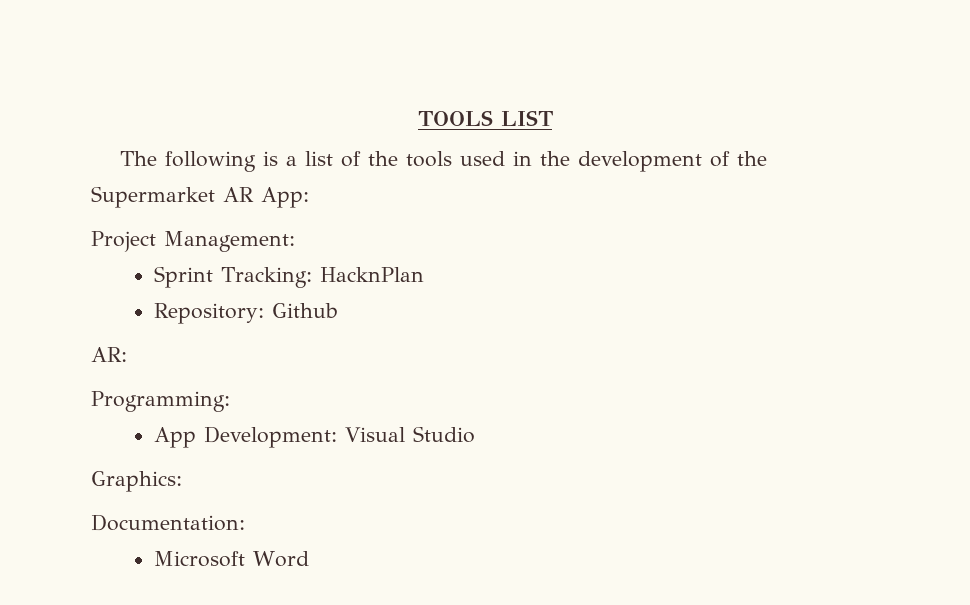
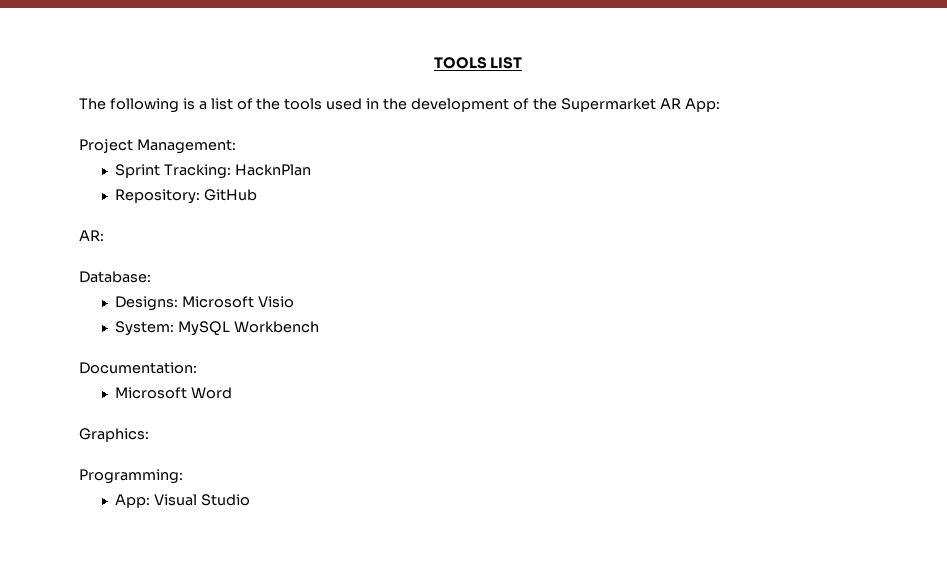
[271,303,338,318] Github -> [204,189,258,201] GitHub
[91,391,230,412] [153,426,475,448] [91,471,182,492] [91,514,245,531] [153,551,309,567] Programming: // App Development: Visual Studio // Graphics: // Documentation: // Microsoft Word -> [79,271,151,283] [115,296,294,311] [115,321,319,336] [79,362,197,374] [115,387,233,399] [79,428,149,442] [79,469,183,484] [115,494,250,508] Database: // Designs: Microsoft Visio // System: MySQL Workbench // Documentation: // Microsoft Word // Graphics: // Programming: // App: Visual Studio

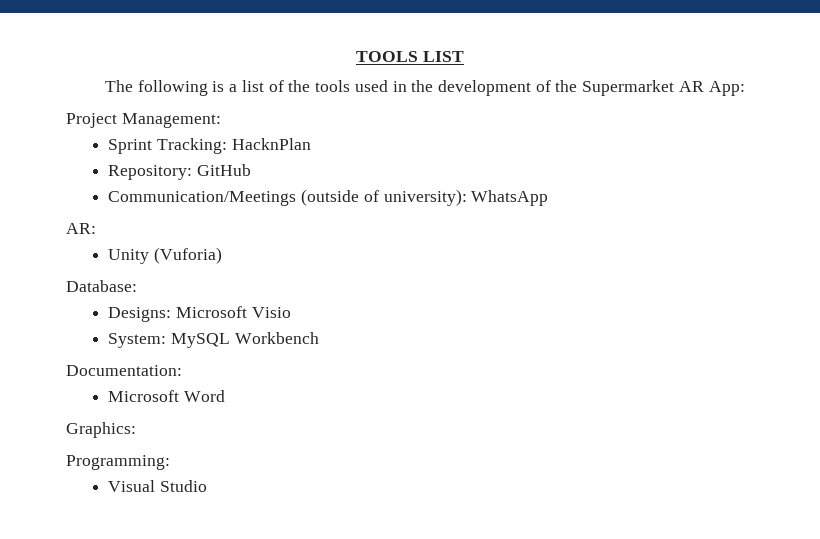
(258, 195) none -> [108,189,549,206] // Communication/Meetings (outside of university): WhatsApp
(104, 235) none -> [108,247,223,264] // Unity (Vuforia)
[115,494,151,508] App: -> (170, 462) none

